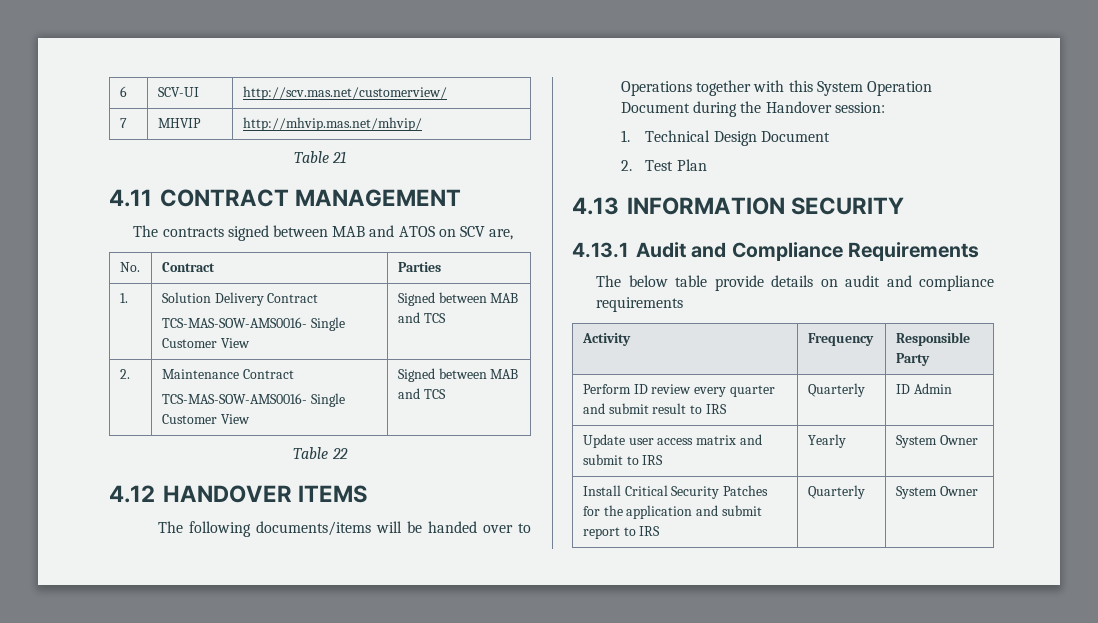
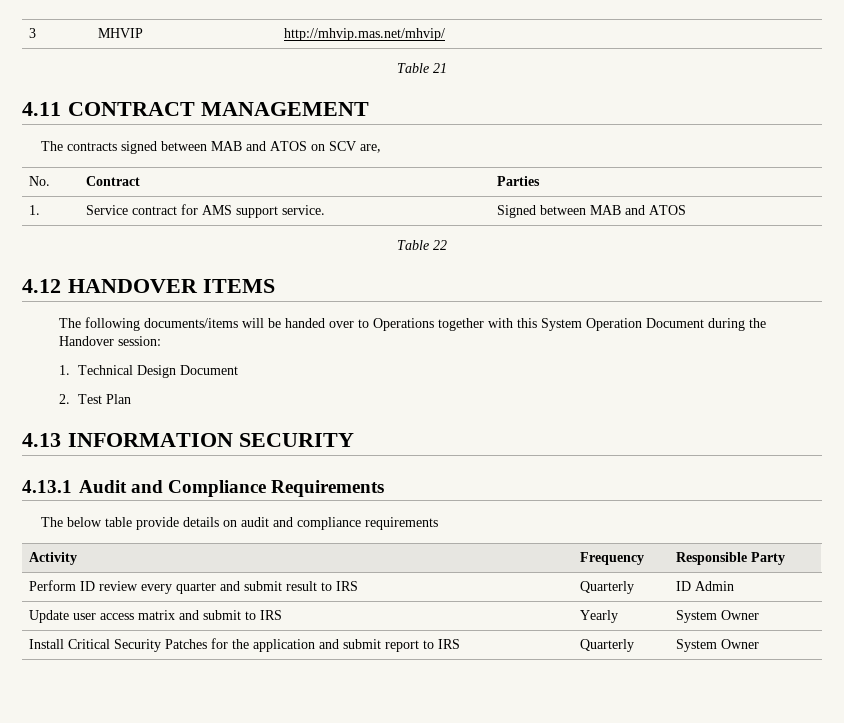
[119,86,127,97] [157,87,199,97] [242,86,447,100] [119,118,127,128] 6 | SCV-UI | http://scv.mas.net/customerview/ // 7 -> [29,28,37,38] 3
[161,292,319,306] [161,317,345,331] [161,338,250,348] [397,292,519,306] [397,312,446,323] [119,369,130,379] [161,369,294,379] [161,393,345,407] [161,414,250,424] [397,368,519,382] [397,388,446,399] Solution Delivery Contract // TCS-MAS-SOW-AMS0016- Single Customer View | Signed between MAB and TCS // 2. | Maintenance Contract // TCS-MAS-SOW-AMS0016- Single Customer View | Signed between MAB and TCS -> [86,204,326,218] [497,205,687,218] Service contract for AMS support service. | Signed between MAB and ATOS

